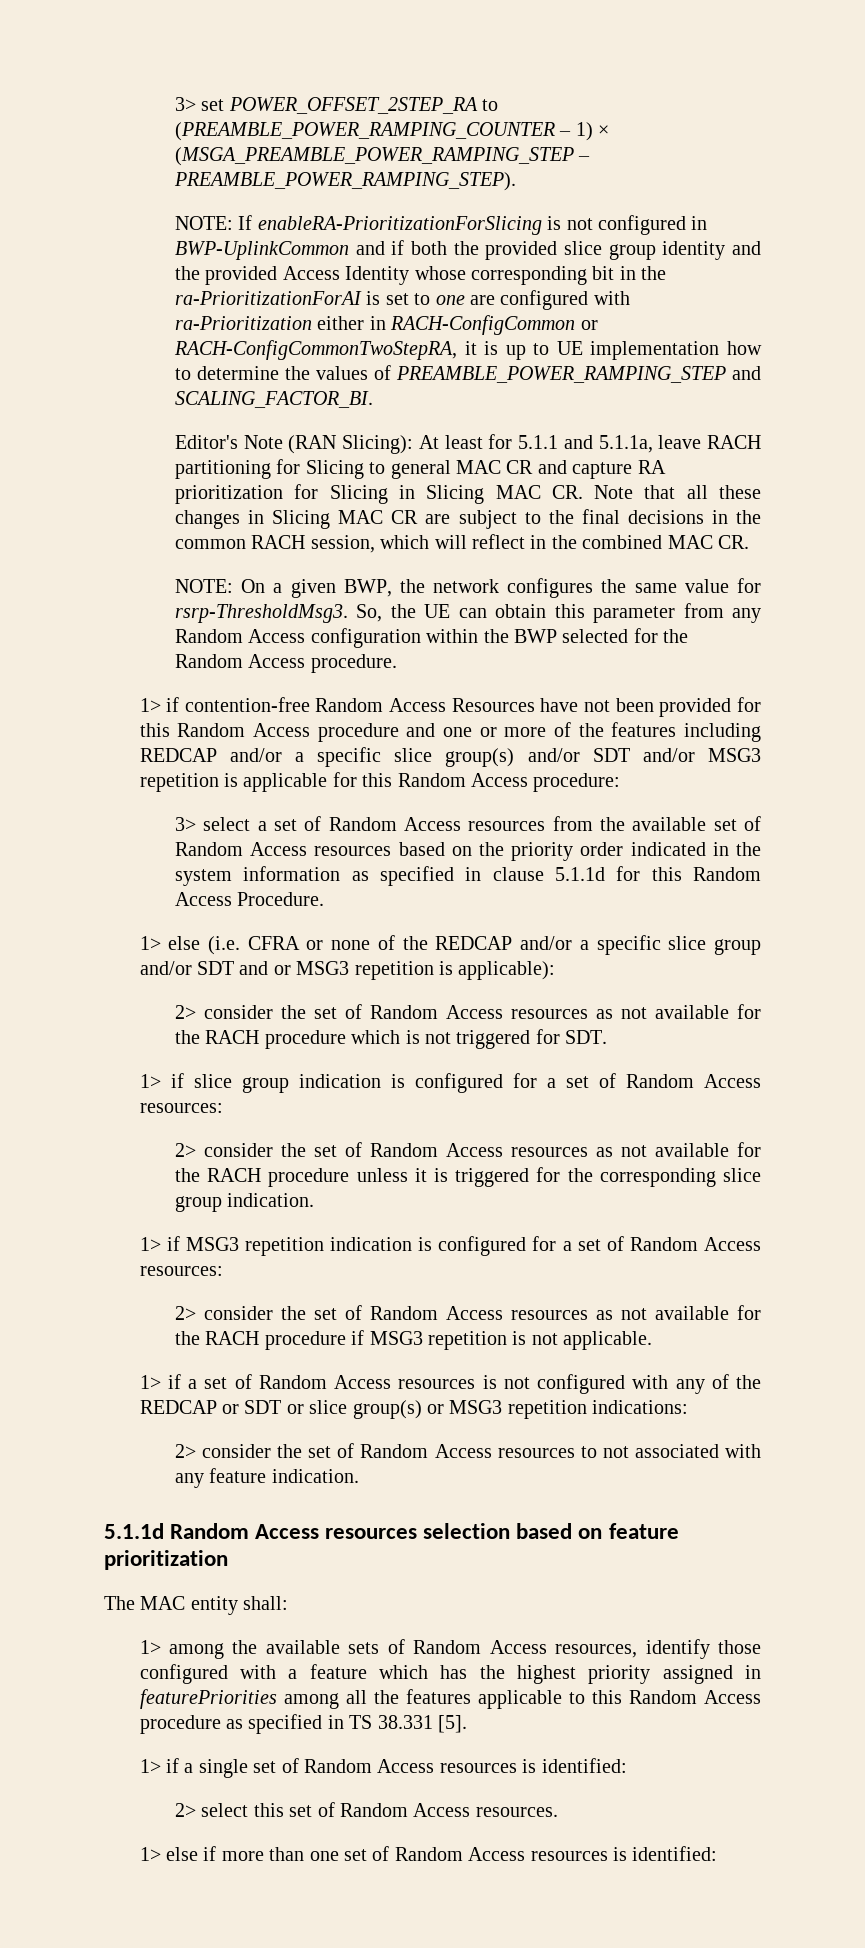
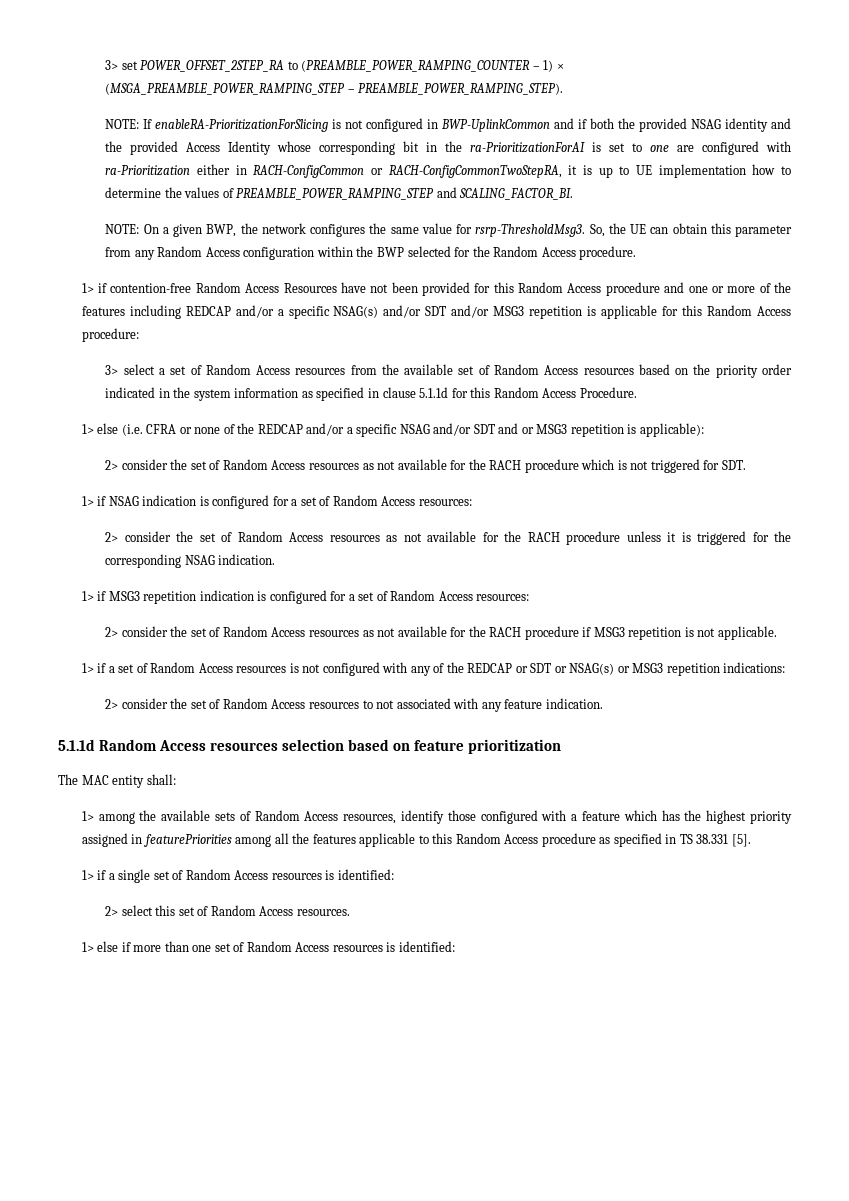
[564,241,656,260] slice group -> [691,119,722,129] NSAG
[175,434,761,454] [175,459,666,479] [175,484,761,504] [175,509,761,529] [175,534,750,553] // Editor's Note (RAN Slicing): At least for 5.1.1 and 5.1.1a, leave RACH partitioning for Slicing to general MAC CR and capture RA prioritization for Slicing in Slicing MAC CR. Note that all these changes in Slicing MAC CR are subject to the final decisions in the common RACH session, which will reflect in the combined MAC CR. -> (574, 194) none
[394,748,515,767] slice group(s) -> [333,306,379,318] NSAG(s)
[668,936,761,955] slice group -> [399,424,430,434] NSAG
[193,1074,289,1093] slice group -> [108,496,139,506] NSAG
[722,1168,761,1182] [175,1196,223,1212] slice group -> [184,555,215,565] NSAG
[309,1400,422,1419] slice group(s) -> [569,663,615,675] NSAG(s)

